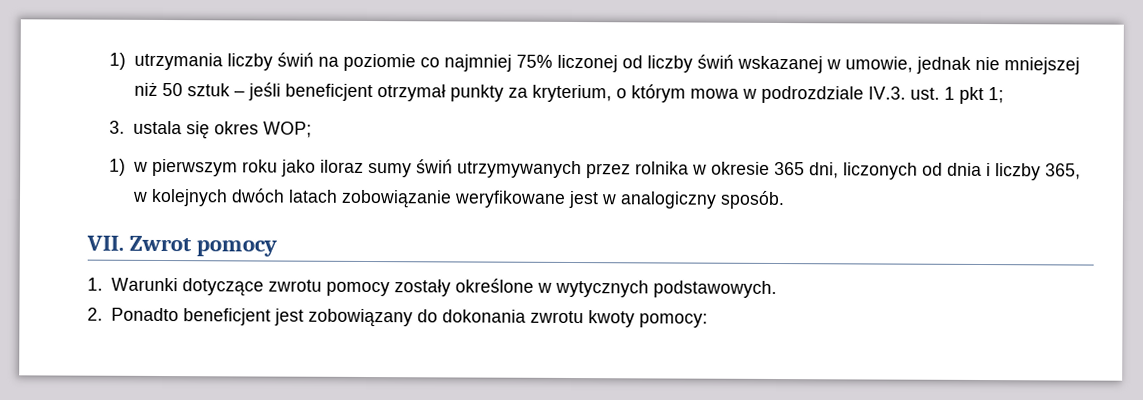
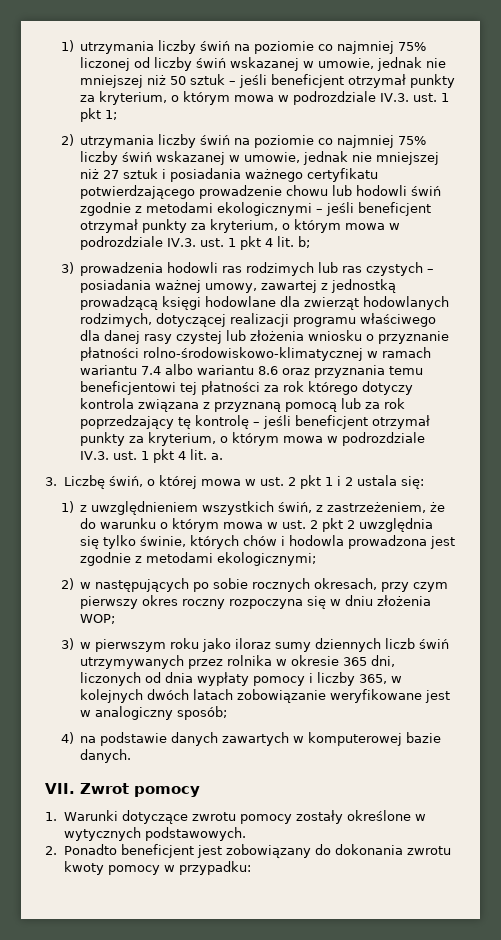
[109,120,260,140] 3. ustala się okres -> [60,134,427,148] [80,151,440,165] [80,168,379,182] [80,185,442,199] [80,202,432,216] [80,219,401,233] [80,236,311,250] [60,262,435,276] [80,279,397,293] [80,296,450,310] [80,313,437,327] [80,330,450,344] [80,347,432,361] [80,364,424,378] [80,381,414,395] [80,398,406,412] [80,415,431,429] [80,432,426,446] [80,449,224,463] [45,475,424,489] [60,501,446,515] [80,518,434,532] [80,535,456,549] [80,552,317,566] [60,578,449,592] [80,595,432,609] 2) utrzymania liczby świń na poziomie co najmniej 75% liczby świń wskazanej w umowie, jednak nie mniejszej niż 27 sztuk i posiadania ważnego certyfikatu potwierdzającego prowadzenie chowu lub hodowli świń zgodnie z metodami ekologicznymi – jeśli beneficjent otrzymał punkty za kryterium, o którym mowa w podrozdziale IV.3. ust. 1 pkt 4 lit. b; // 3) prowadzenia hodowli ras rodzimych lub ras czystych – posiadania ważnej umowy, zawartej z jednostką prowadzącą księgi hodowlane dla zwierząt hodowlanych rodzimych, dotyczącej realizacji programu właściwego dla danej rasy czystej lub złożenia wniosku o przyznanie płatności rolno-środowiskowo-klimatycznej w ramach wariantu 7.4 albo wariantu 8.6 oraz przyznania temu beneficjentowi tej płatności za rok którego dotyczy kontrola związana z przyznaną pomocą lub za rok poprzedzający tę kontrolę – jeśli beneficjent otrzymał punkty za kryterium, o którym mowa w podrozdziale IV.3. ust. 1 pkt 4 lit. a. // 3. Liczbę świń, o której mowa w ust. 2 pkt 1 i 2 ustala się: // 1) z uwzględnieniem wszystkich świń, z zastrzeżeniem, że do warunku o którym mowa w ust. 2 pkt 2 uwzględnia się tylko świnie, których chów i hodowla prowadzona jest zgodnie z metodami ekologicznymi; // 2) w następujących po sobie rocznych okresach, przy czym pierwszy okres roczny rozpoczyna się w dniu złożenia
[109,158,127,176] 1) -> [60,638,74,650] 3)
(413, 170) none -> [315,638,416,652] dziennych liczb
(983, 169) none -> [197,672,306,686] wypłaty pomocy
[720,190,786,210] sposób. -> [177,706,228,720] [60,732,442,746] [80,749,132,763] sposób; // 4) na podstawie danych zawartych w komputerowej bazie danych.
[638,313,708,328] pomocy: -> [107,861,251,875] pomocy w przypadku:

